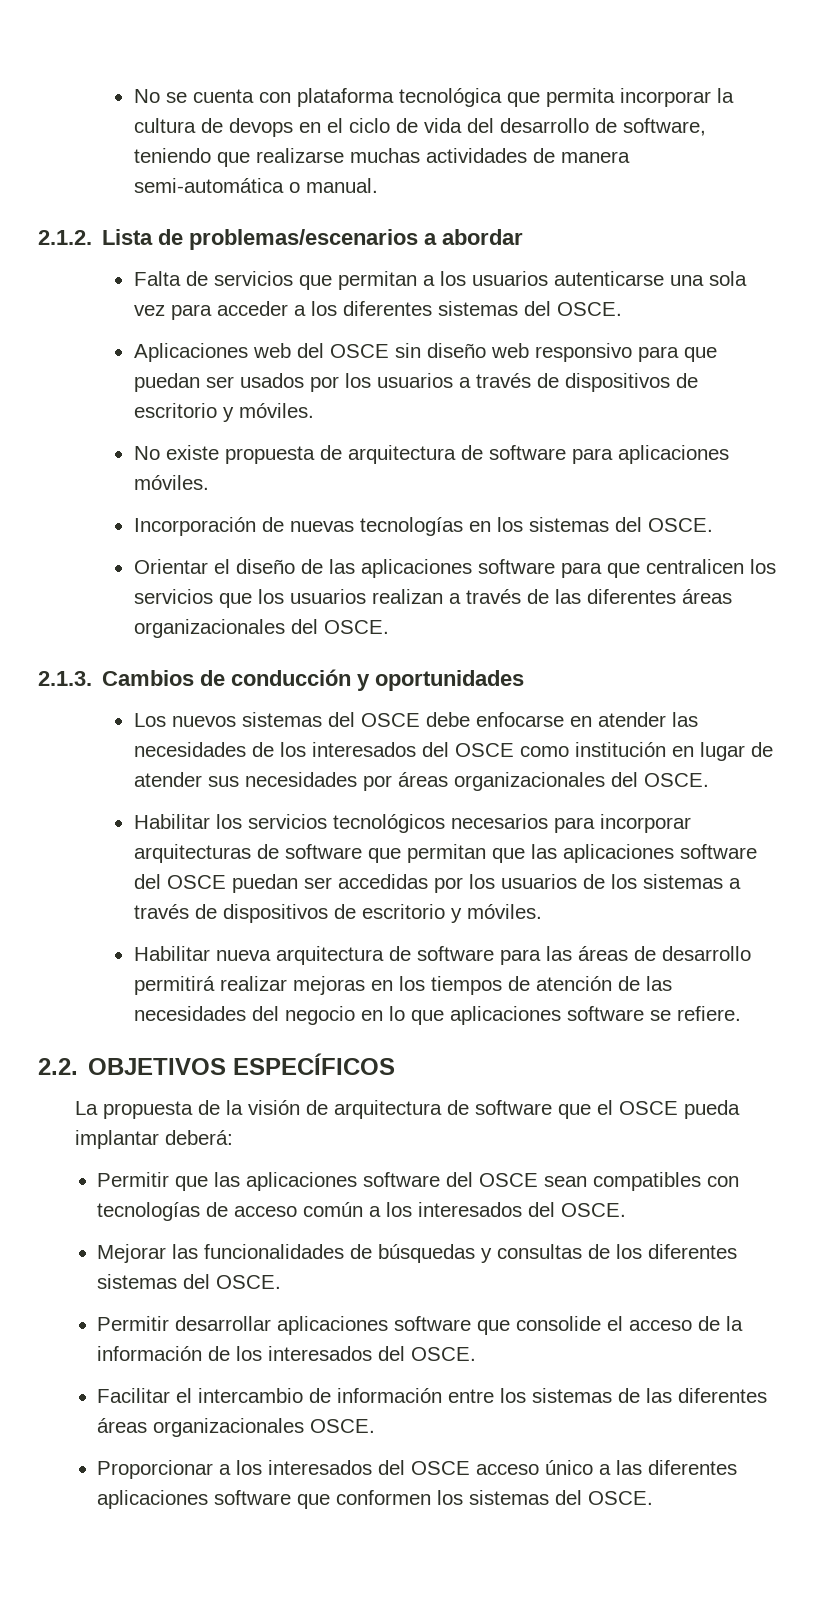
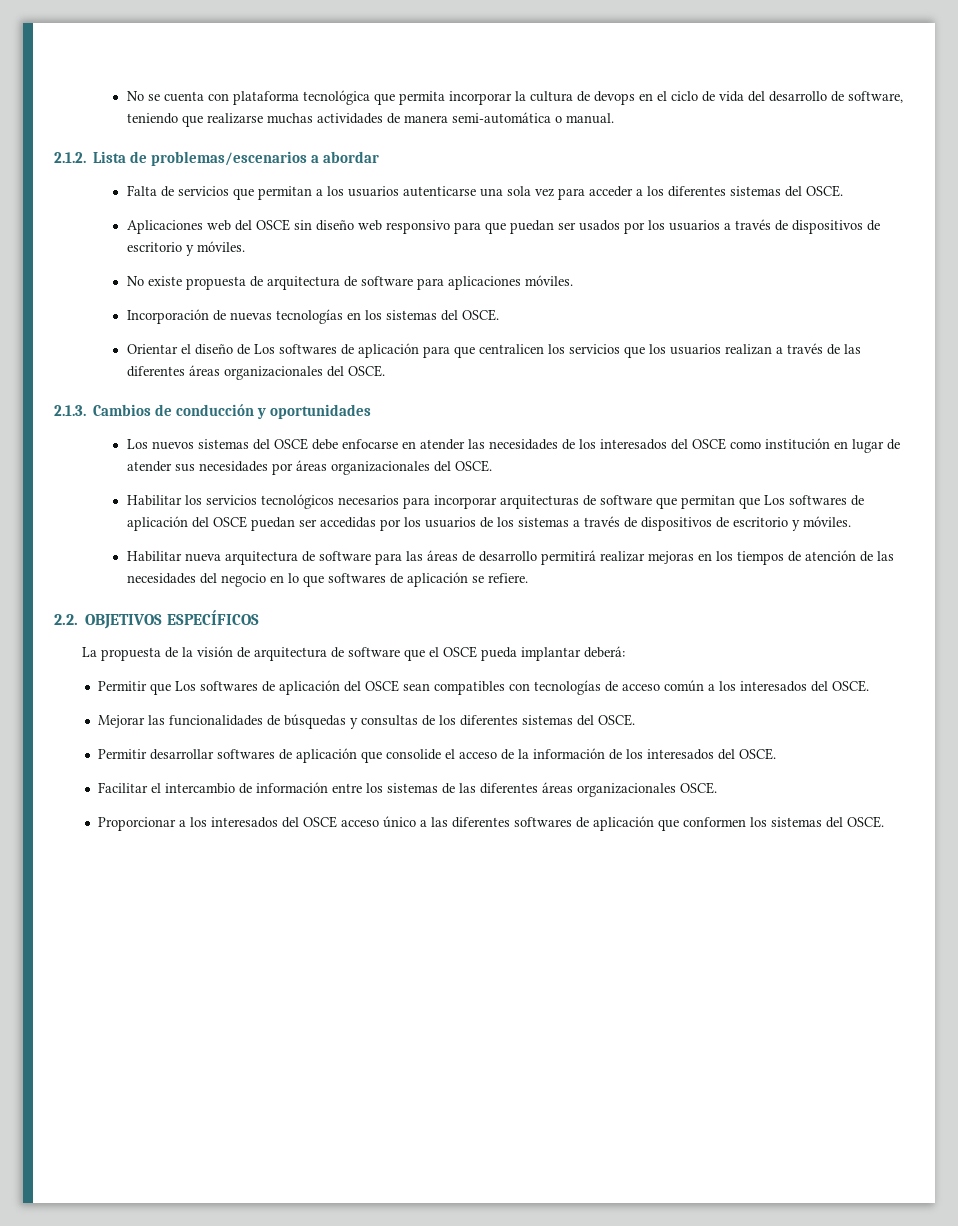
[328,559,555,578] las aplicaciones software -> [253,343,419,358] Los softwares de aplicación
[530,844,757,863] las aplicaciones software -> [763,495,864,506] [126,516,188,531] Los softwares de aplicación
[449,1006,644,1025] aplicaciones software -> [327,572,468,587] softwares de aplicación
[214,1172,441,1191] las aplicaciones software -> [175,680,341,695] Los softwares de aplicación
[277,1316,472,1335] aplicaciones software -> [217,748,358,763] softwares de aplicación
[97,1490,292,1509] aplicaciones software -> [514,816,655,831] softwares de aplicación

